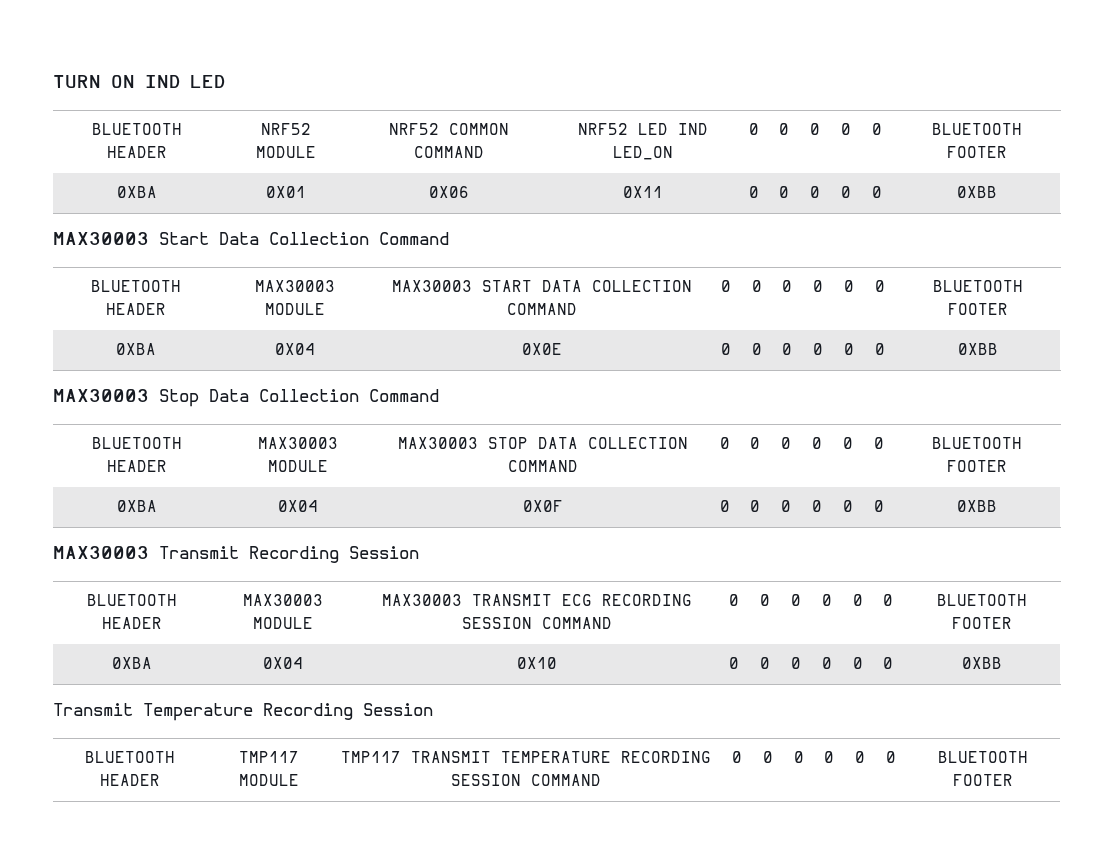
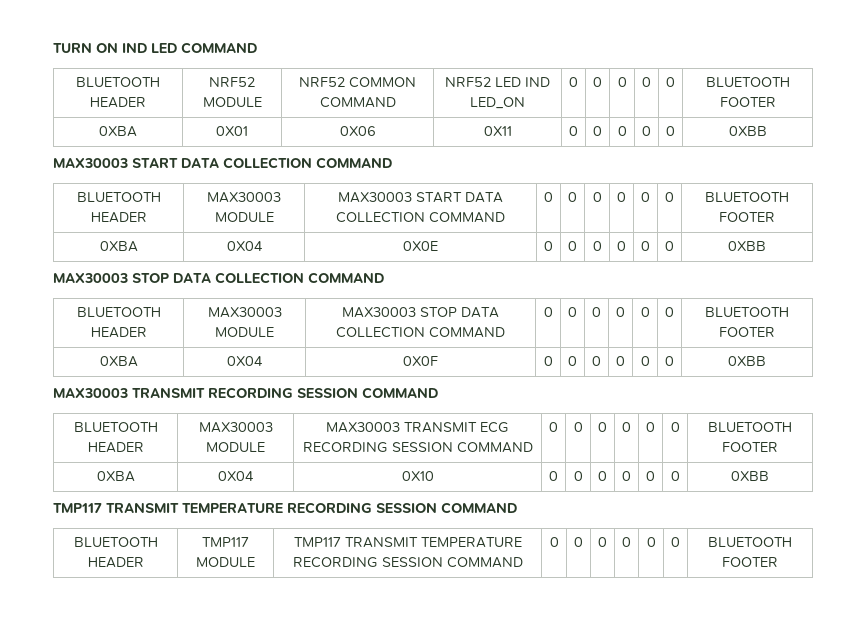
(225, 81) none -> [181,42,257,54] COMMAND
[159,232,449,245] Start Data Collection Command -> [132,157,392,169] START DATA COLLECTION COMMAND
[159,389,439,407] Stop Data Collection Command -> [132,272,384,284] STOP DATA COLLECTION COMMAND
[159,546,419,563] Transmit Recording Session -> [132,387,438,399] TRANSMIT RECORDING SESSION COMMAND
[53,703,433,721] Transmit Temperature Recording Session -> [53,502,517,514] TMP117 TRANSMIT TEMPERATURE RECORDING SESSION COMMAND

